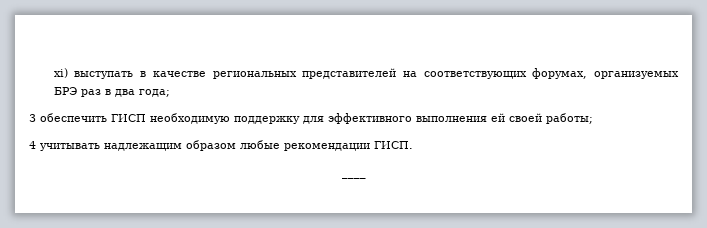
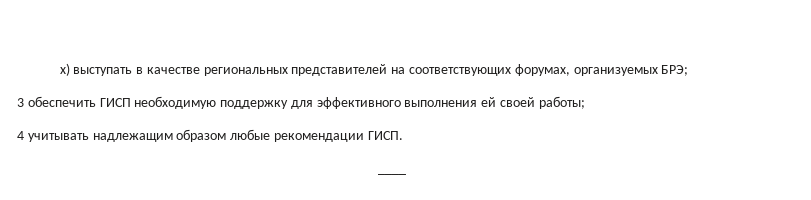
[53,68,68,78] xi) -> [59,63,70,76] x)
[53,87,170,97] БРЭ раз в два года; -> [661,65,689,76] БРЭ;

